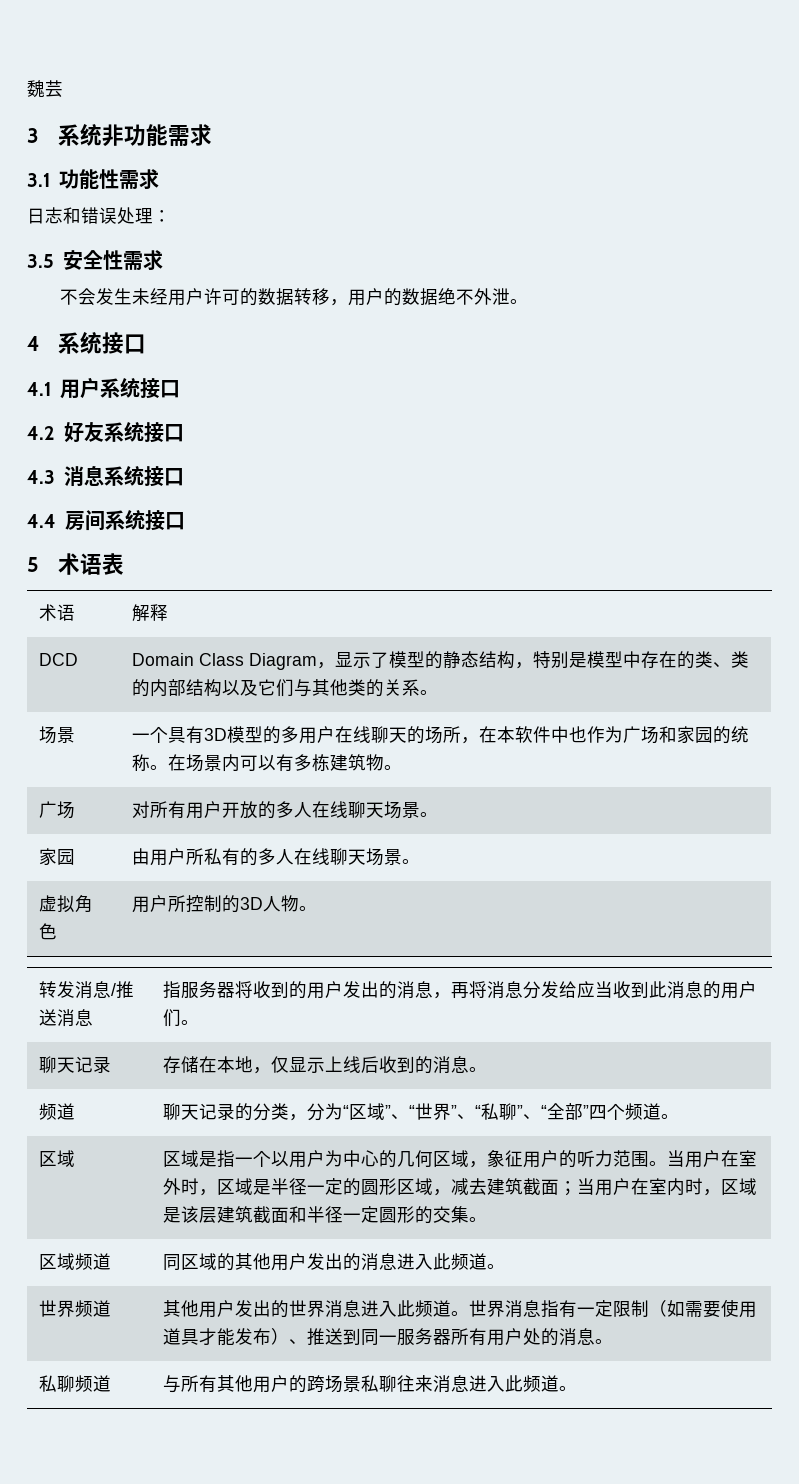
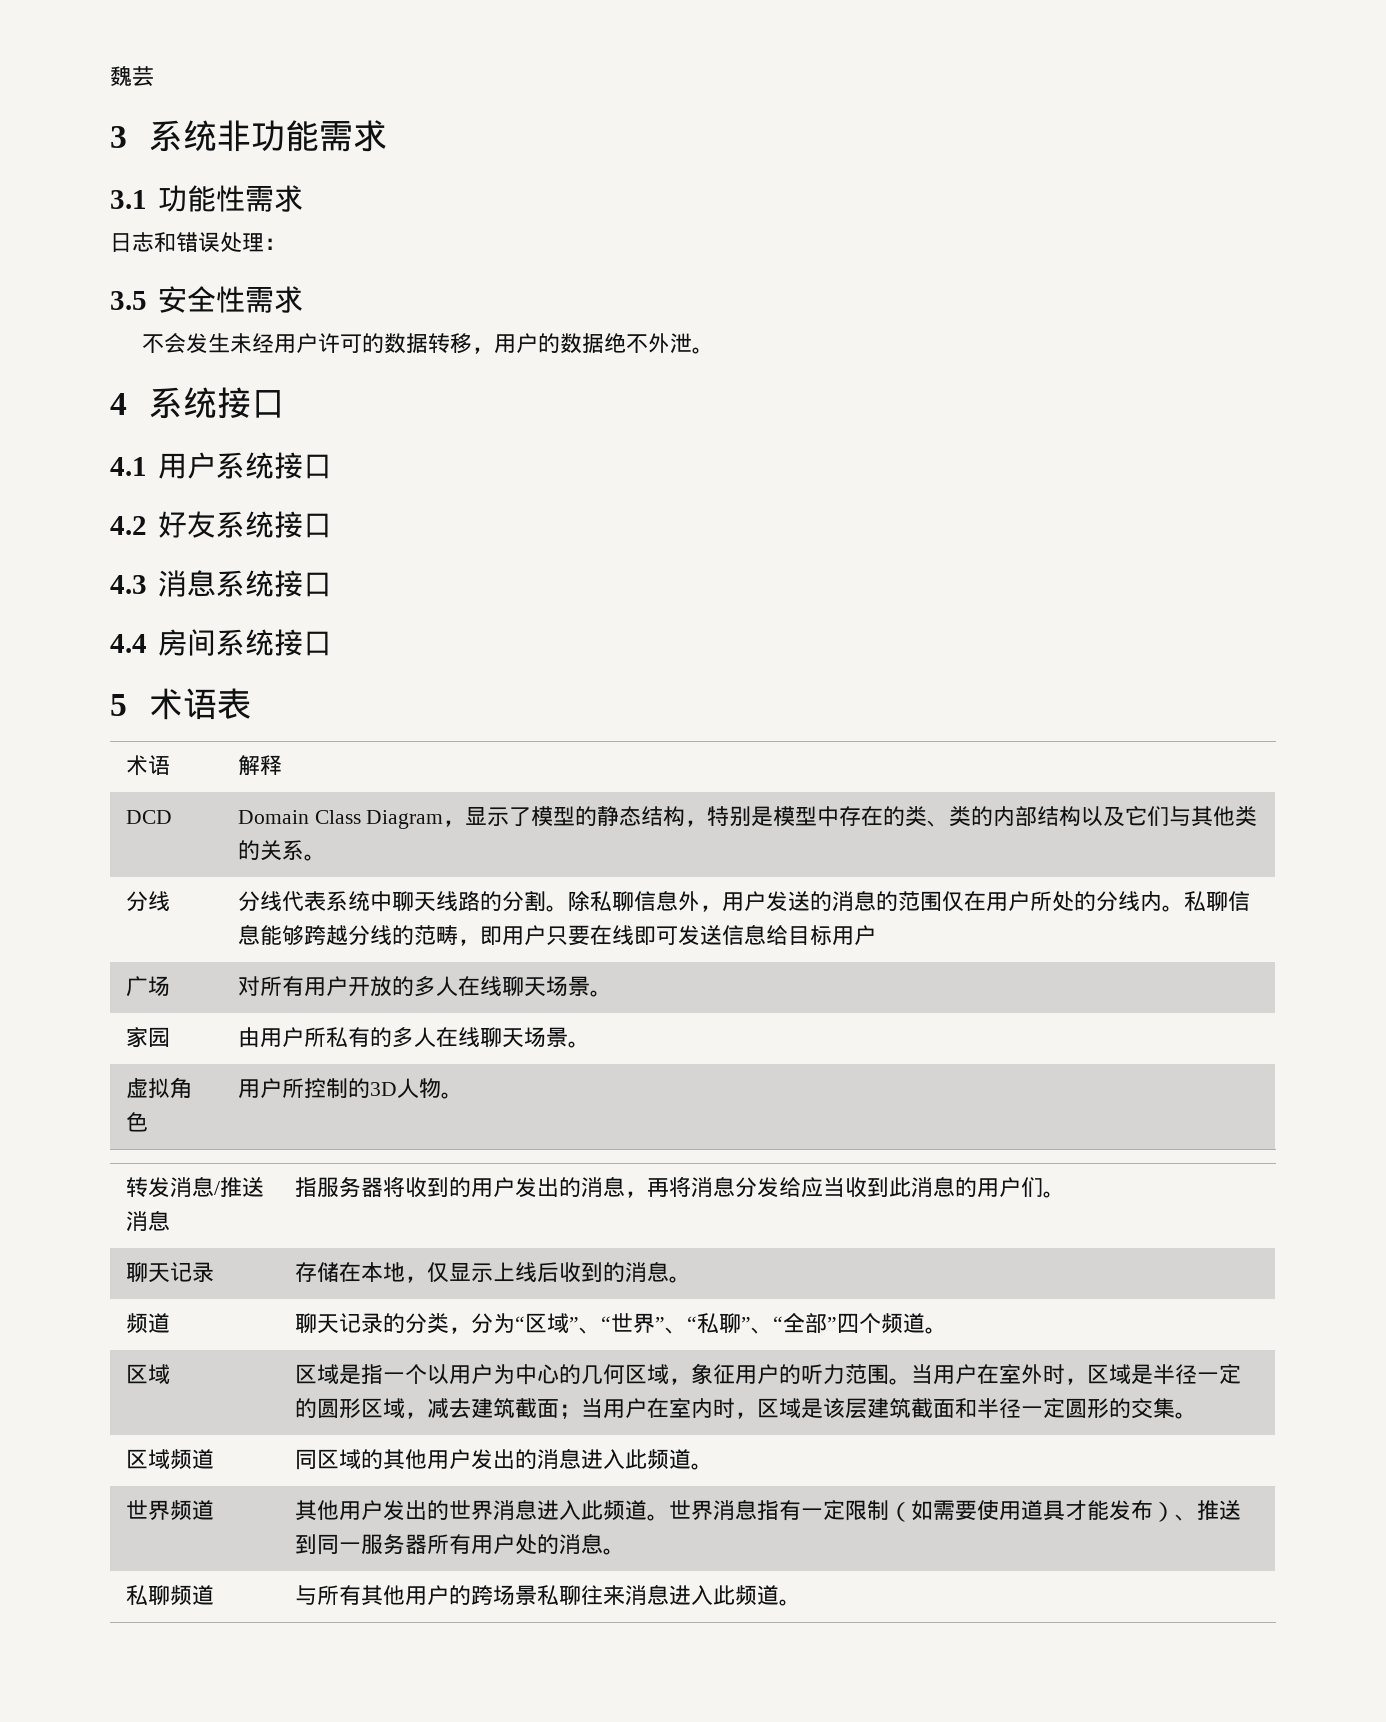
[39,726,76,744] [132,726,750,744] [132,754,403,772] 场景 | 一个具有3D模型的多用户在线聊天的场所，在本软件中也作为广场和家园的统称。在场景内可以有多栋建筑物。 -> [125,891,170,912] [237,890,1250,912] [237,924,876,946] 分线 | 分线代表系统中聊天线路的分割。除私聊信息外，用户发送的消息的范围仅在用户所处的分线内。私聊信息能够跨越分线的范畴，即用户只要在线即可发送信息给目标用户

